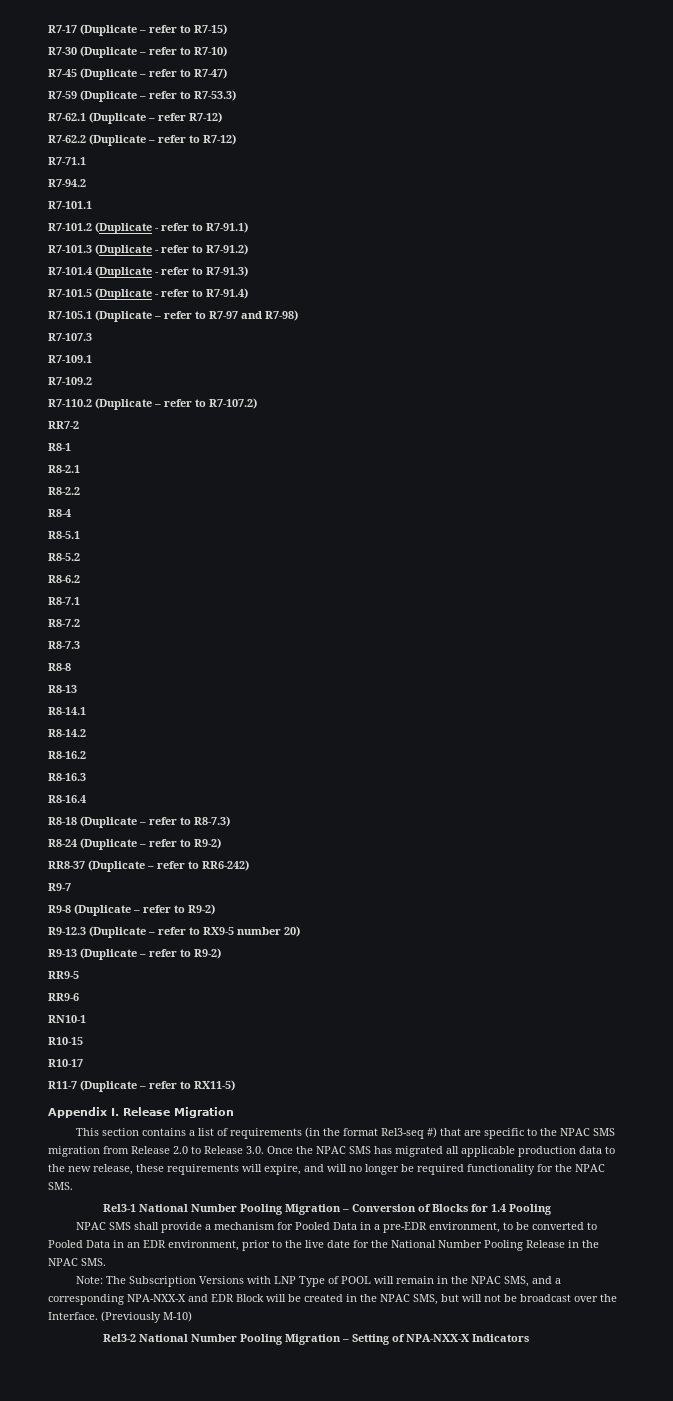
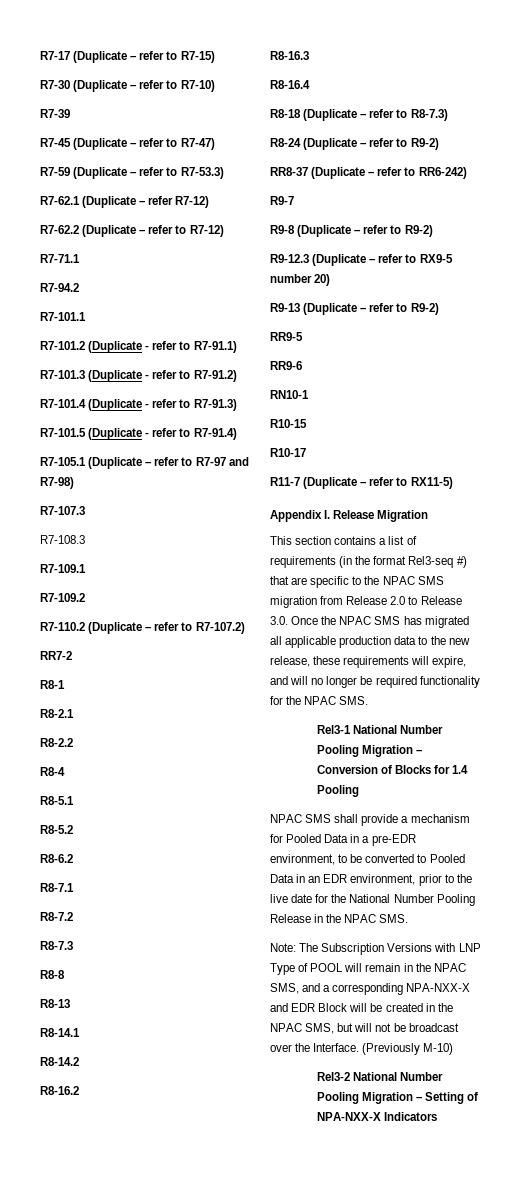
(227, 51) none -> [40,109,70,118] // R7-39
(92, 337) none -> [40,535,85,544] // R7-108.3

